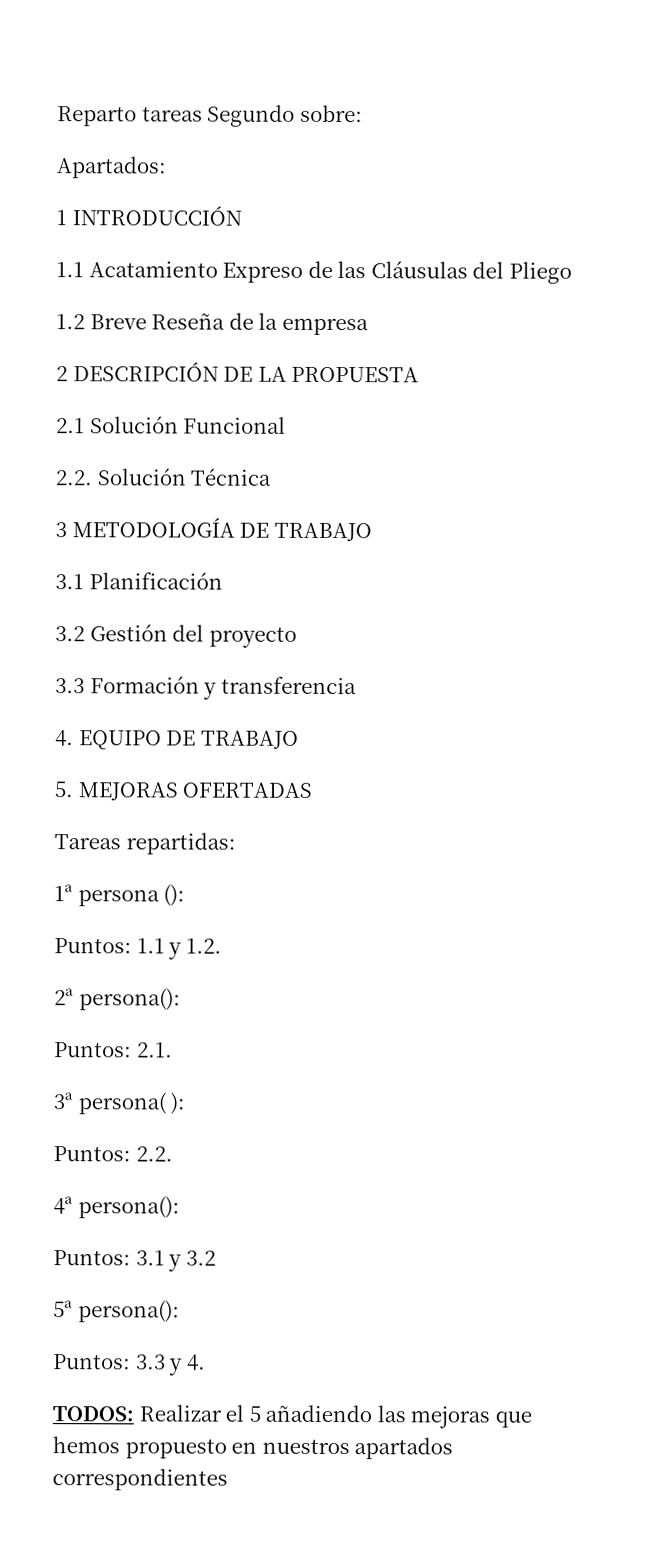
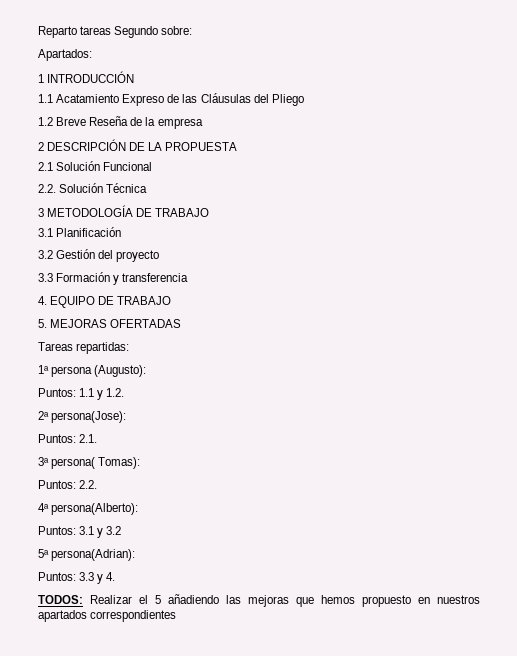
[163,884,186,907] (): -> [94,365,147,377] (Augusto):
[78,988,181,1011] persona(): -> [51,411,127,423] persona(Jose):
[170,1092,186,1115] ): -> [98,457,141,469] Tomas):
[77,1196,180,1219] persona(): -> [51,503,139,515] persona(Alberto):
[77,1300,180,1323] persona(): -> [51,549,136,561] persona(Adrian):

